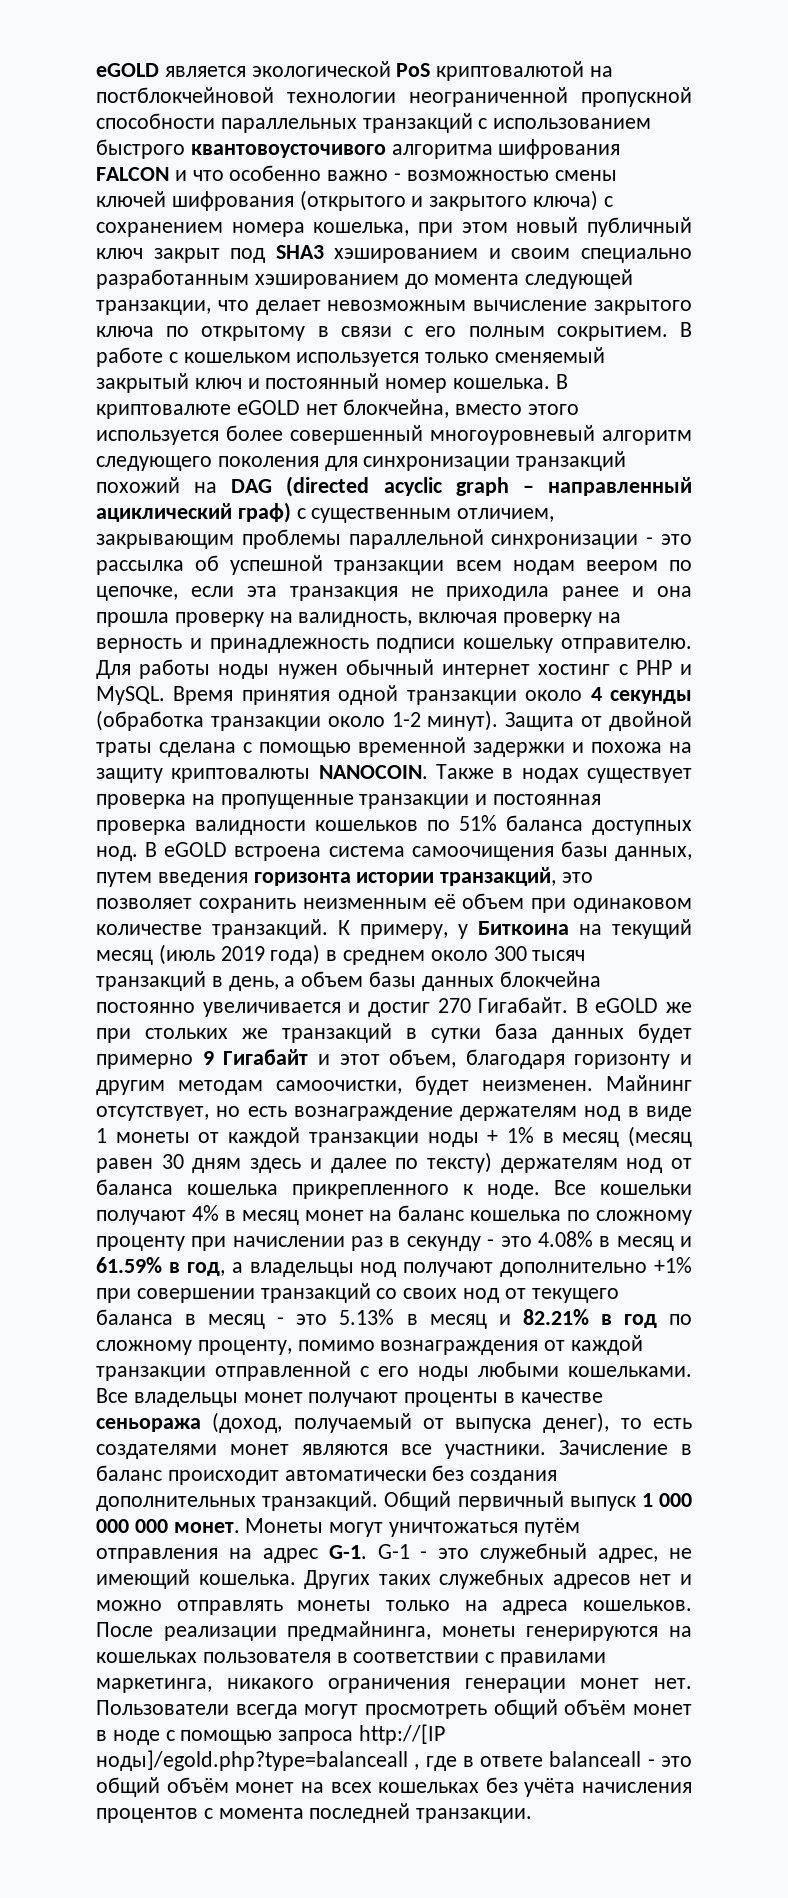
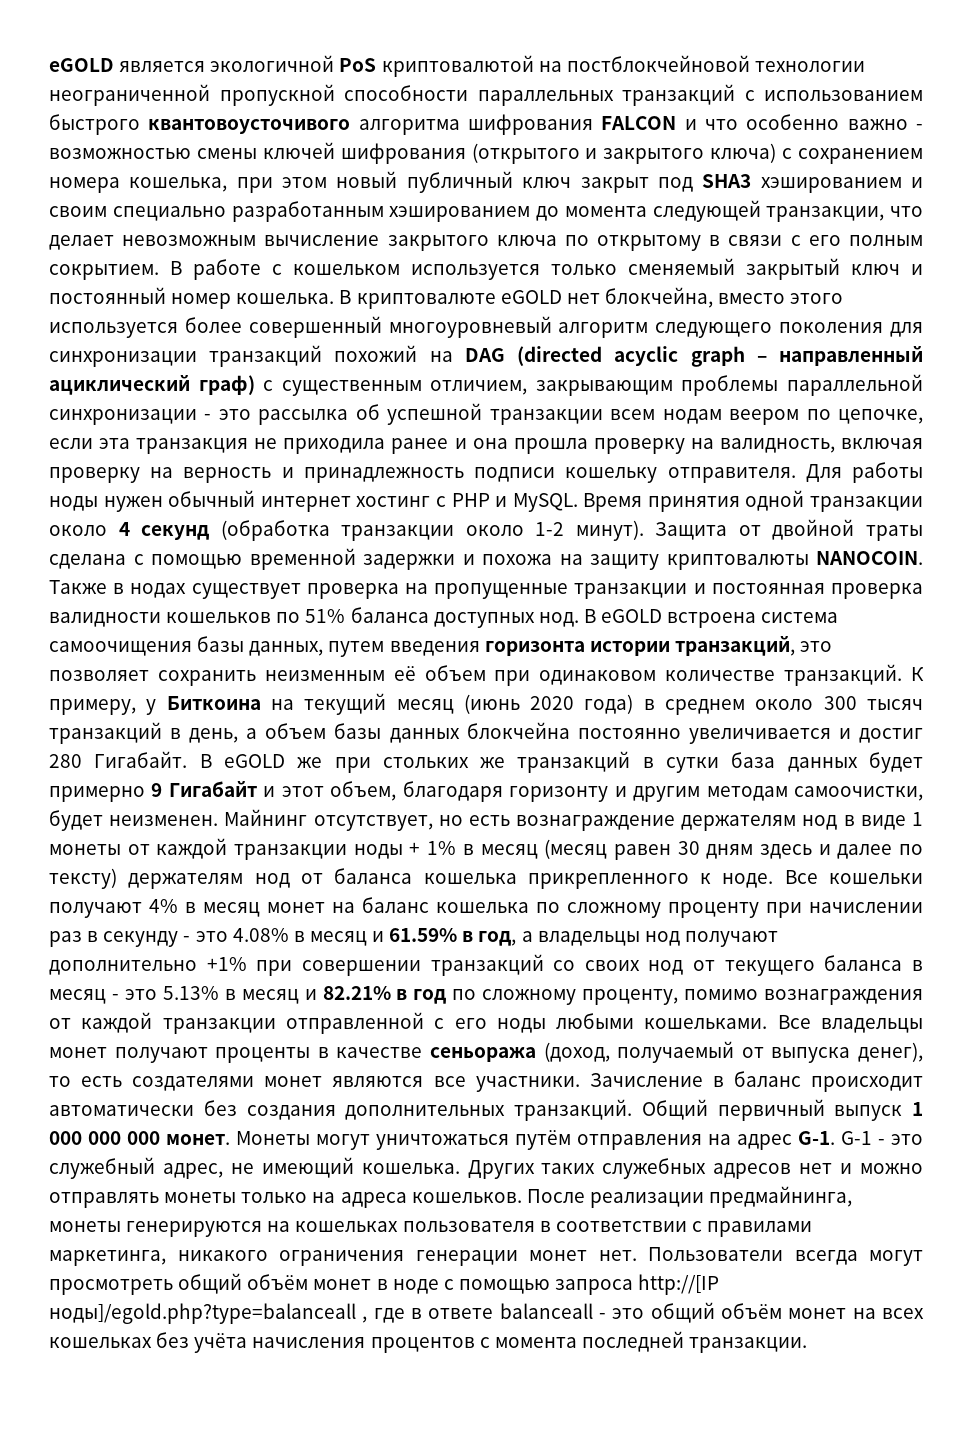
[251,61,391,77] экологической -> [210,55,335,72] экологичной
[561,638,692,653] отправителю. -> [667,467,796,483] отправителя.
[610,690,693,704] секунды -> [141,525,210,540] секунд
[158,944,265,965] (июль 2019 -> [463,694,575,714] (июнь 2020
[437,998,471,1013] 270 -> [49,754,82,768] 280

